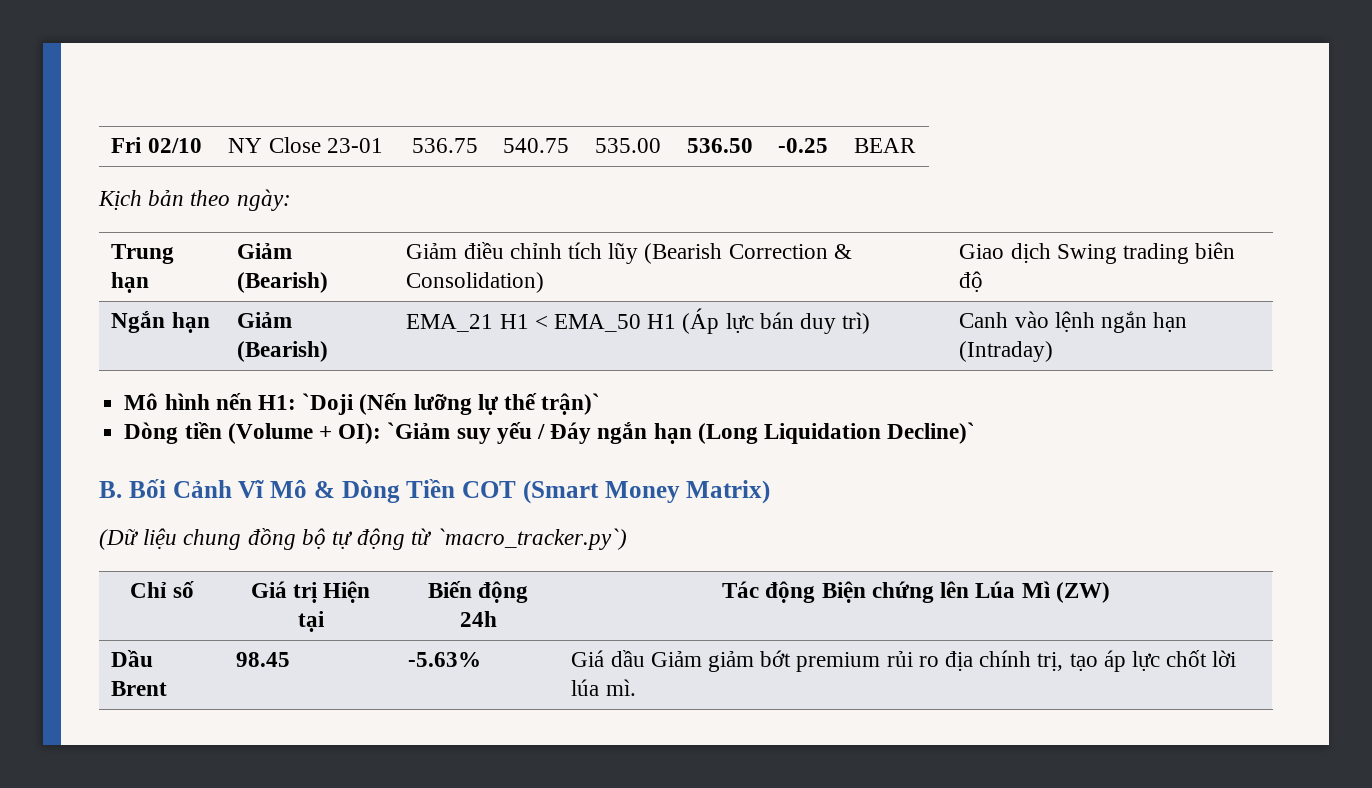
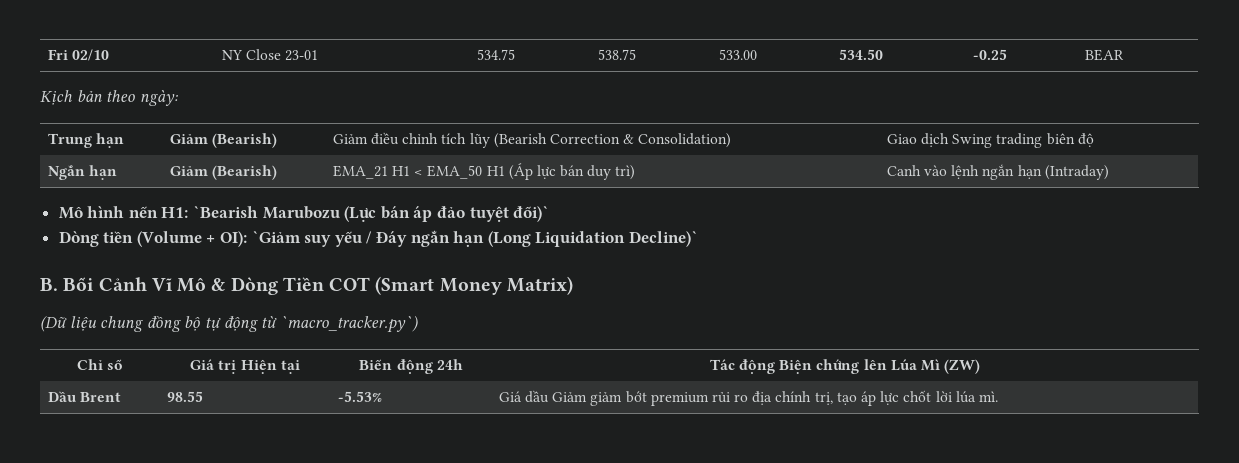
[412,138,479,153] [503,138,570,153] [595,138,662,153] [687,138,754,153] 536.75 | 540.75 | 535.00 | 536.50 -> [476,49,515,60] [597,49,636,60] [718,49,757,60] [838,49,883,60] 534.75 | 538.75 | 533.00 | 534.50
[302,393,601,415] `Doji (Nến lưỡng lự thế trận)` -> [193,206,550,222] `Bearish Marubozu (Lực bán áp đảo tuyệt đối)`
[236,652,291,667] [408,652,482,667] 98.45 | -5.63% -> [166,391,203,402] [337,391,382,402] 98.55 | -5.53%

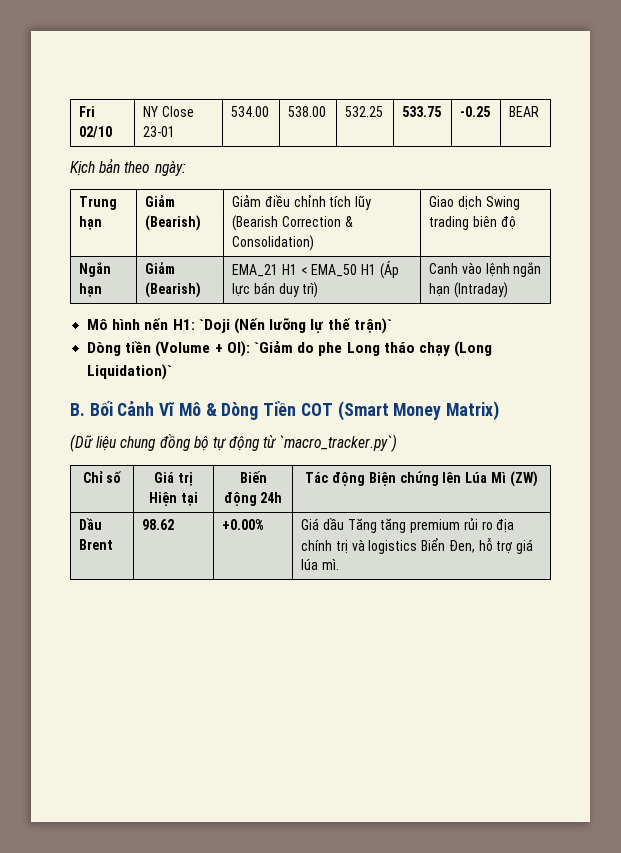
[476,49,515,60] [597,49,636,60] [718,49,757,60] [838,49,883,60] 534.75 | 538.75 | 533.00 | 534.50 -> [231,106,270,117] [288,106,327,117] [345,106,384,117] [402,106,442,117] 534.00 | 538.00 | 532.25 | 533.75
[193,206,550,222] `Bearish Marubozu (Lực bán áp đảo tuyệt đối)` -> [198,318,392,334] `Doji (Nến lưỡng lự thế trận)`
[304,230,698,247] suy yếu / Đáy ngắn hạn (Long Liquidation Decline)` -> [297,341,493,357] [87,364,173,380] do phe Long tháo chạy (Long Liquidation)`
[166,391,203,402] [337,391,382,402] 98.55 | -5.53% -> [142,519,175,530] [222,519,265,530] 98.62 | +0.00%
[552,391,647,406] Giảm giảm bớt -> [347,518,407,533] Tăng tăng
[814,390,952,406] trị, tạo áp lực chốt lời -> [335,537,534,554] trị và logistics Biển Đen, hỗ trợ giá

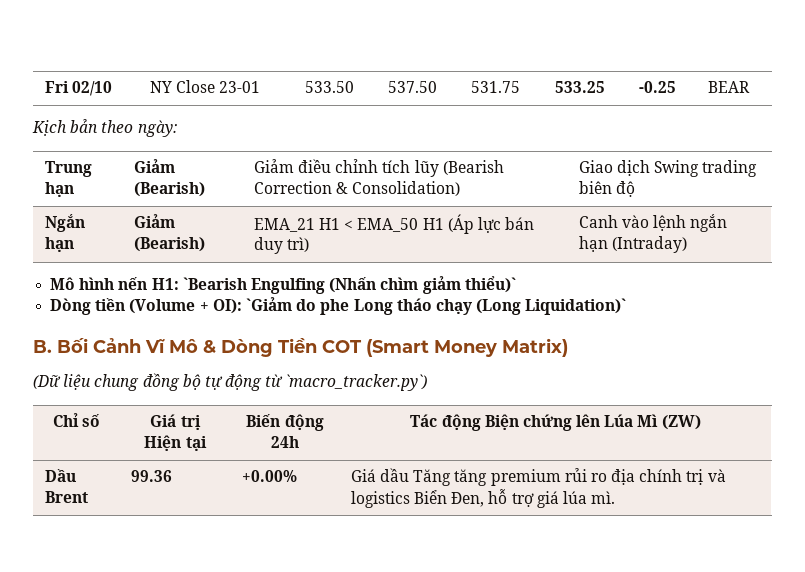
[231,106,270,117] [288,106,327,117] [345,106,384,117] [402,106,442,117] 534.00 | 538.00 | 532.25 | 533.75 -> [304,81,354,93] [387,81,437,93] [470,81,520,93] [554,81,605,93] 533.50 | 537.50 | 531.75 | 533.25
[198,318,392,334] `Doji (Nến lưỡng lự thế trận)` -> [182,276,516,294] `Bearish Engulfing (Nhấn chìm giảm thiểu)`
[142,519,175,530] 98.62 -> [130,470,172,482] 99.36

